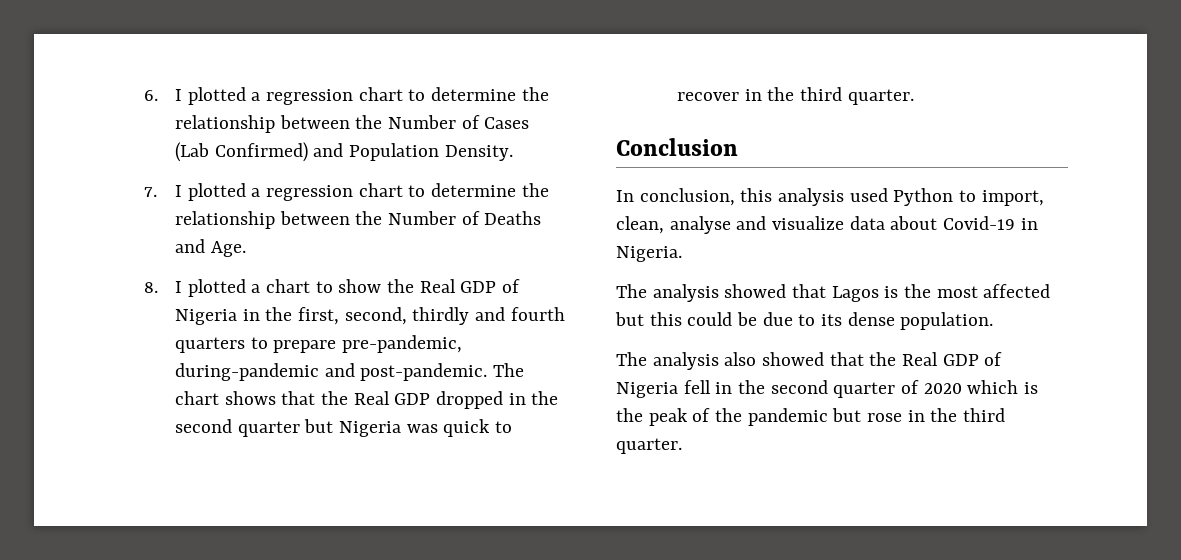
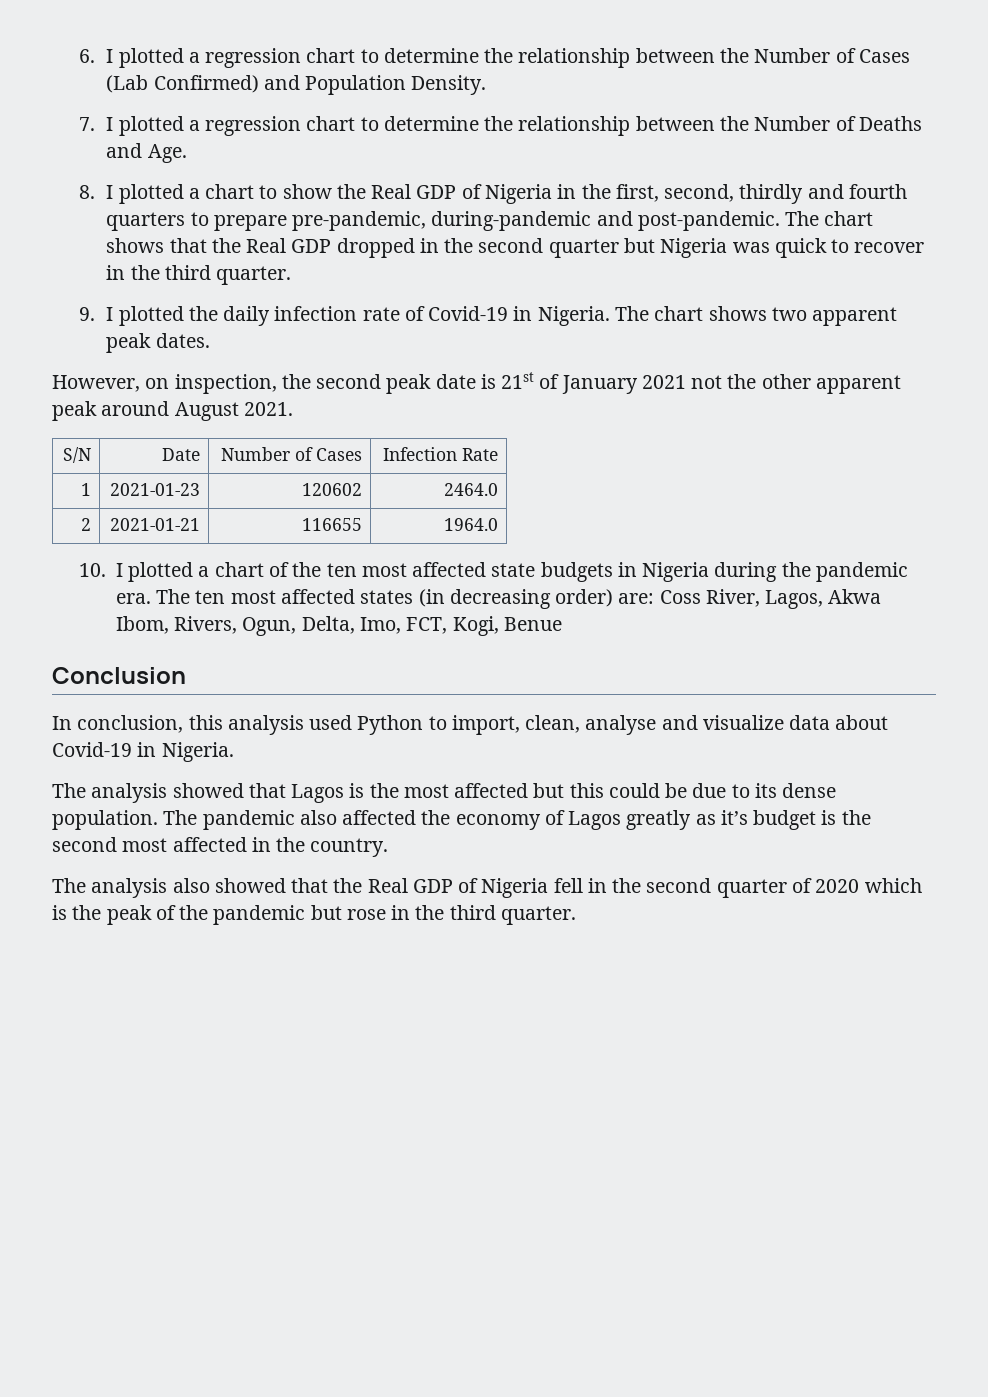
(914, 97) none -> [79,306,898,326] [106,333,210,353] [52,372,901,394] [52,401,293,421] [62,447,91,463] [161,448,200,461] [220,447,362,461] [382,447,498,461] [80,483,91,496] [109,483,200,496] [301,483,362,496] [443,483,498,496] [80,518,91,531] [109,518,200,531] [301,518,362,531] [443,518,498,531] [79,562,908,582] [115,589,882,609] [115,616,562,636] // 9. I plotted the daily infection rate of Covid-19 in Nigeria. The chart shows two apparent peak dates. // However, on inspection, the second peak date is 21st of January 2021 not the other apparent peak around August 2021. // S/N | Date | Number of Cases | Infection Rate // 1 | 2021-01-23 | 120602 | 2464.0 // 2 | 2021-01-21 | 116655 | 1964.0 // 10. I plotted a chart of the ten most affected state budgets in Nigeria during the pandemic era. The ten most affected states (in decreasing order) are: Coss River, Lagos, Akwa Ibom, Rivers, Ogun, Delta, Imo, FCT, Kogi, Benue
(994, 321) none -> [163,810,871,830] [52,837,389,857] The pandemic also affected the economy of Lagos greatly as it’s budget is the second most affected in the country.

